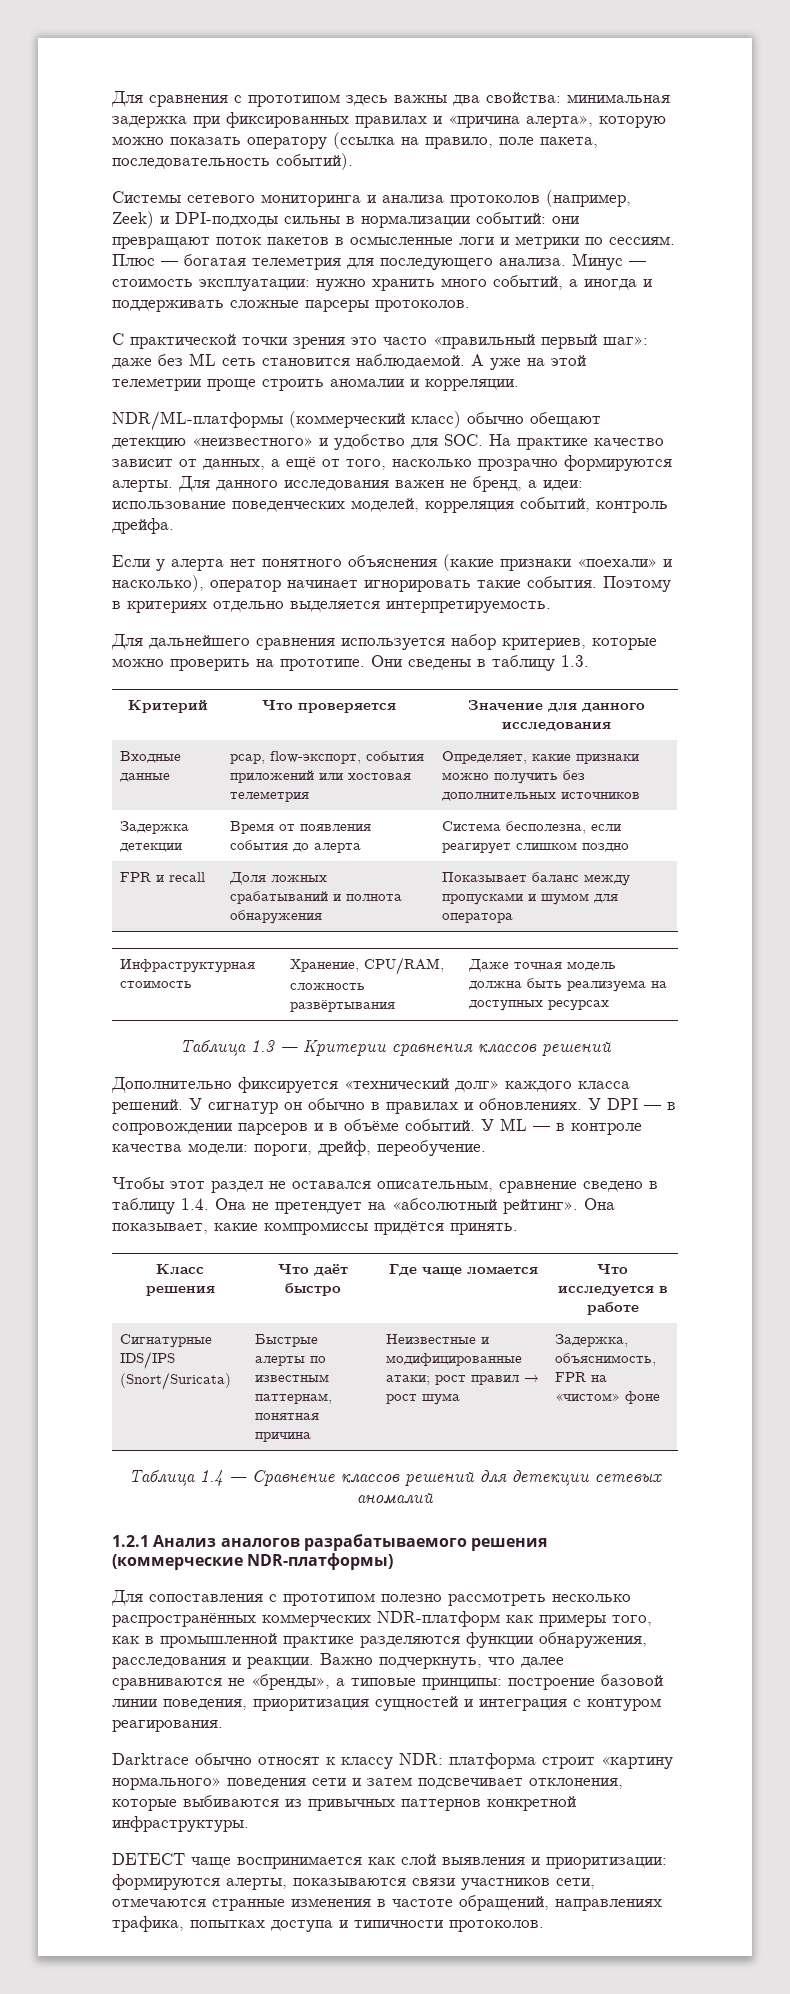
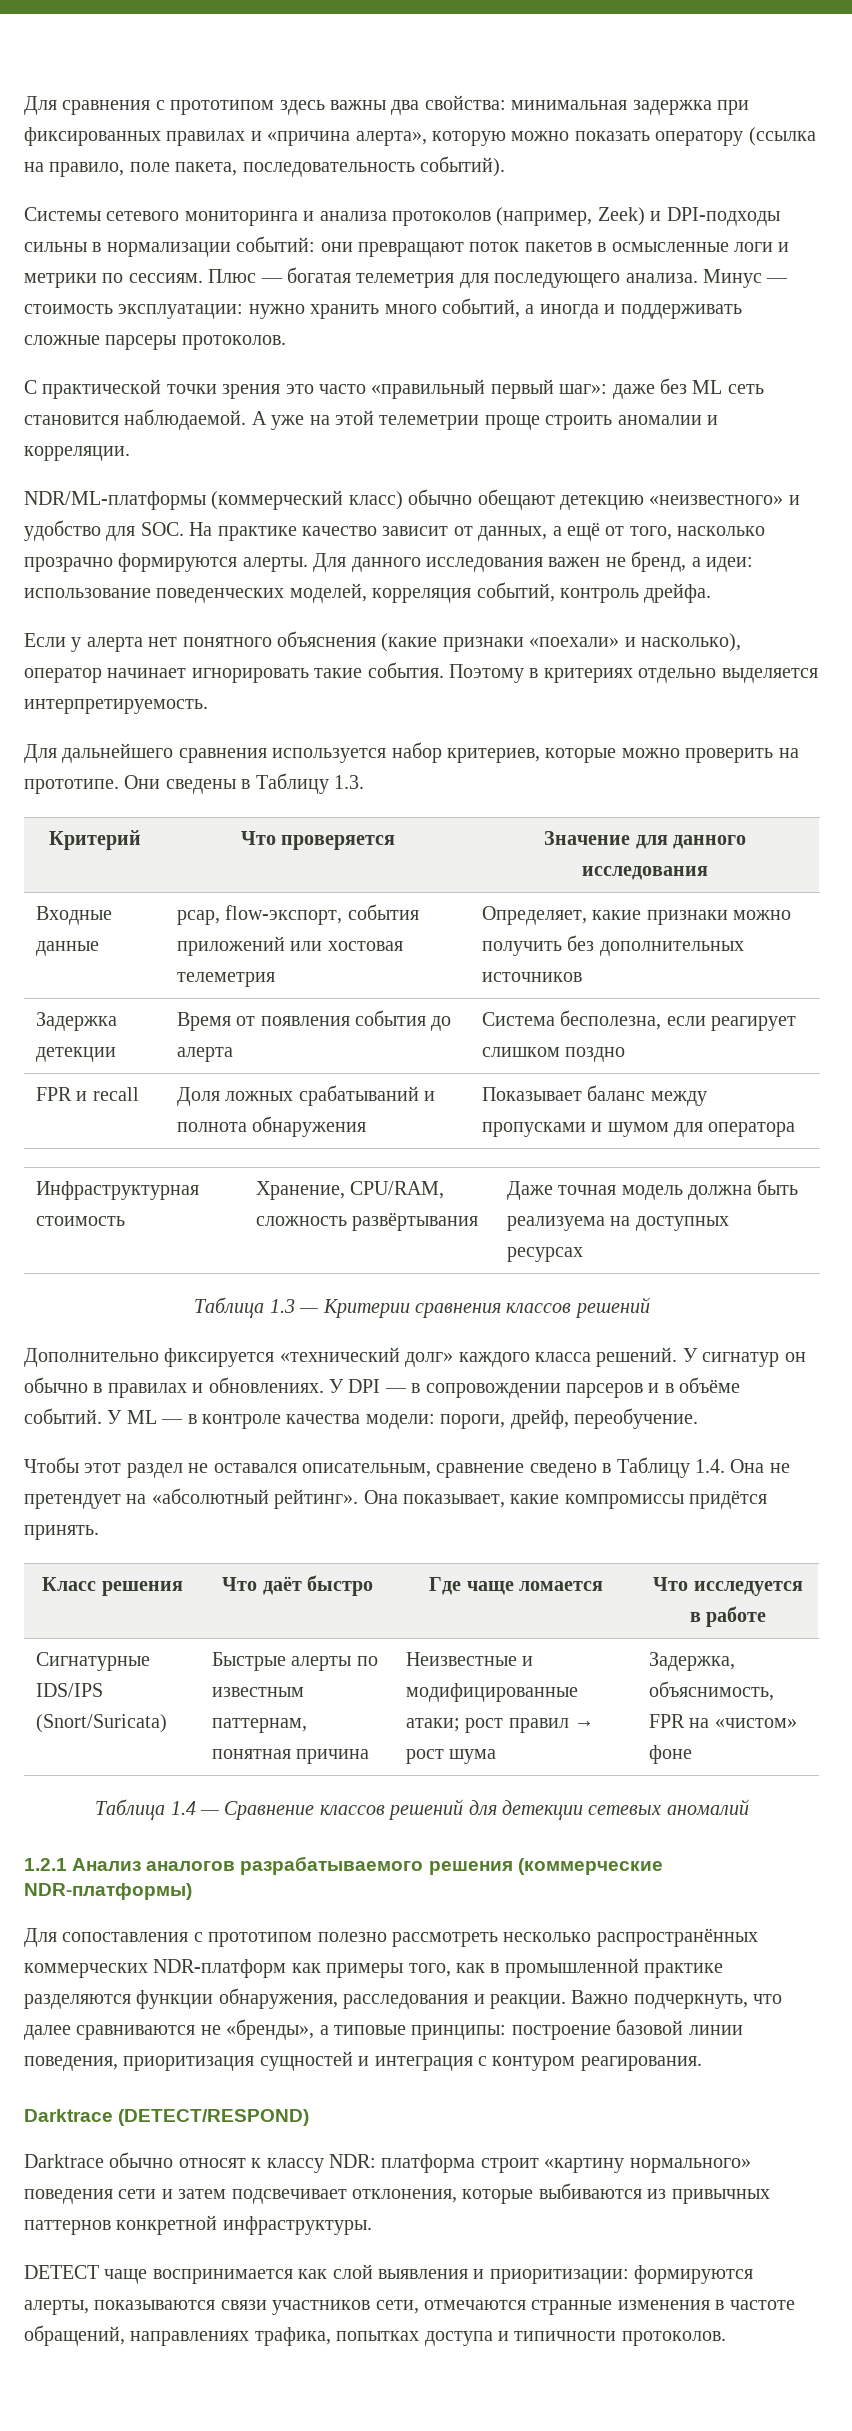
[492,655,555,671] таблицу -> [255,773,329,794] Таблицу
[112,1198,175,1214] таблицу -> [616,1457,690,1478] Таблицу
(223, 1726) none -> [24,2109,310,2126] // Darktrace (DETECT/RESPOND)

